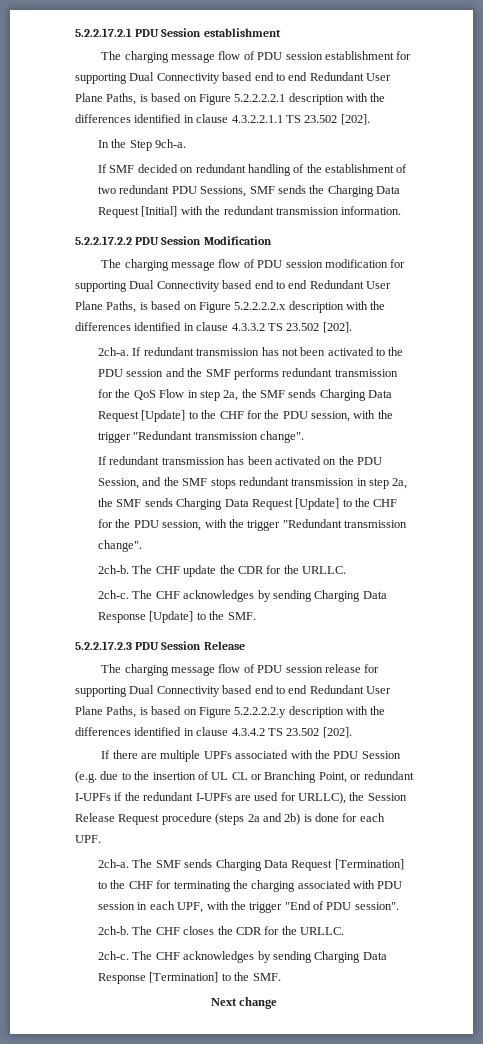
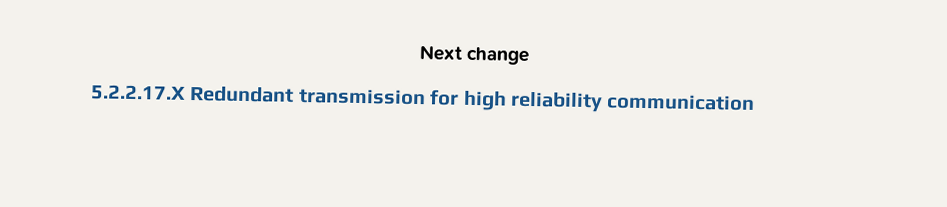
[75,28,281,37] [101,51,412,63] [75,72,391,84] [75,93,386,105] [75,114,370,125] [98,139,187,151] [98,164,408,176] [98,185,401,197] [98,206,402,218] [75,236,272,245] [101,259,406,271] [75,280,391,292] [75,301,386,313] [75,322,352,333] [98,347,404,356] [98,368,398,380] [98,389,393,401] [98,410,393,422] [98,431,305,443] [98,456,383,465] [98,477,408,489] [98,498,398,510] [98,519,408,531] [98,540,143,552] [98,565,347,577] [98,590,387,602] [98,611,256,623] [75,641,245,650] [101,664,380,676] [75,685,391,697] [75,706,386,718] [75,727,352,738] [101,750,401,762] [75,771,414,783] [75,792,407,804] [75,813,385,825] [75,835,101,843] [98,859,404,871] [98,880,403,892] [98,901,399,913] [98,926,345,935] [98,951,387,963] [98,972,281,984] [210,997,278,1009] 5.2.2.17.2.1 PDU Session establishment // The charging message flow of PDU session establishment for supporting Dual Connectivity based end to end Redundant User Plane Paths, is based on Figure 5.2.2.2.2.1 description with the differences identified in clause 4.3.2.2.1.1 TS 23.502 [202]. // In the Step 9ch-a. // If SMF decided on redundant handling of the establishment of two redundant PDU Sessions, SMF sends the Charging Data Request [Initial] with the redundant transmission information. // 5.2.2.17.2.2 PDU Session Modification // The charging message flow of PDU session modification for supporting Dual Connectivity based end to end Redundant User Plane Paths, is based on Figure 5.2.2.2.2.x description with the differences identified in clause 4.3.3.2 TS 23.502 [202]. // 2ch-a. If redundant transmission has not been activated to the PDU session and the SMF performs redundant transmission for the QoS Flow in step 2a, the SMF sends Charging Data Request [Update] to the CHF for the PDU session, with the trigger "Redundant transmission change". // If redundant transmission has been activated on the PDU Session, and the SMF stops redundant transmission in step 2a, the SMF sends Charging Data Request [Update] to the CHF for the PDU session, with the trigger "Redundant transmission change". // 2ch-b. The CHF update the CDR for the URLLC. // 2ch-c. The CHF acknowledges by sending Charging Data Response [Update] to the SMF. // 5.2.2.17.2.3 PDU Session Release // The charging message flow of PDU session release for supporting Dual Connectivity based end to end Redundant User Plane Paths, is based on Figure 5.2.2.2.2.y description with the differences identified in clause 4.3.4.2 TS 23.502 [202]. // If there are multiple UPFs associated with the PDU Session (e.g. due to the insertion of UL CL or Branching Point, or redundant I-UPFs if the redundant I-UPFs are used for URLLC), the Session Release Request procedure (steps 2a and 2b) is done for each UPF. // 2ch-a. The SMF sends Charging Data Request [Termination] to the CHF for terminating the charging associated with PDU session in each UPF, with the trigger "End of PDU session". // 2ch-b. The CHF closes the CDR for the URLLC. // 2ch-c. The CHF acknowledges by sending Charging Data Response [Termination] to the SMF. // Next change -> [418,45,530,65] [91,84,756,113] Next change // 5.2.2.17.X Redundant transmission for high reliability communication

